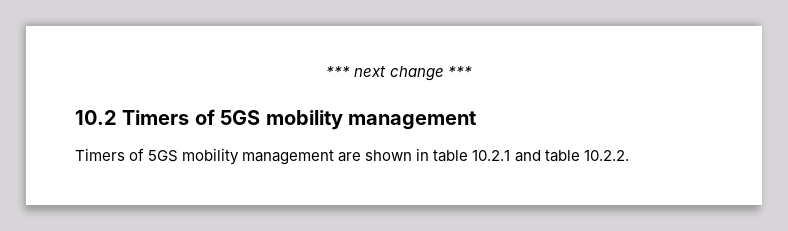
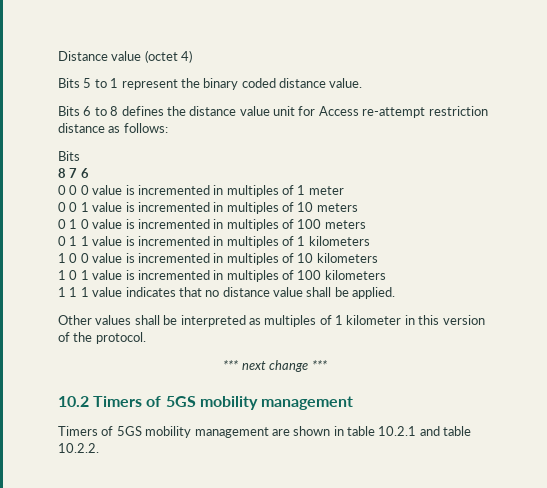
(326, 71) none -> [58,50,193,63] [58,78,363,90] [58,106,488,118] [58,123,168,133] [58,151,80,161] [58,168,89,178] [58,185,344,197] [58,202,358,214] [58,219,366,231] [58,236,370,248] [58,253,378,265] [58,270,386,282] [58,287,396,299] [58,315,485,327] [58,332,146,344] Distance value (octet 4) // Bits 5 to 1 represent the binary coded distance value. // Bits 6 to 8 defines the distance value unit for Access re-attempt restriction distance as follows: // Bits // 8 7 6 // 0 0 0 value is incremented in multiples of 1 meter // 0 0 1 value is incremented in multiples of 10 meters // 0 1 0 value is incremented in multiples of 100 meters // 0 1 1 value is incremented in multiples of 1 kilometers // 1 0 0 value is incremented in multiples of 10 kilometers // 1 0 1 value is incremented in multiples of 100 kilometers // 1 1 1 value indicates that no distance value shall be applied. // Other values shall be interpreted as multiples of 1 kilometer in this version of the protocol. //

